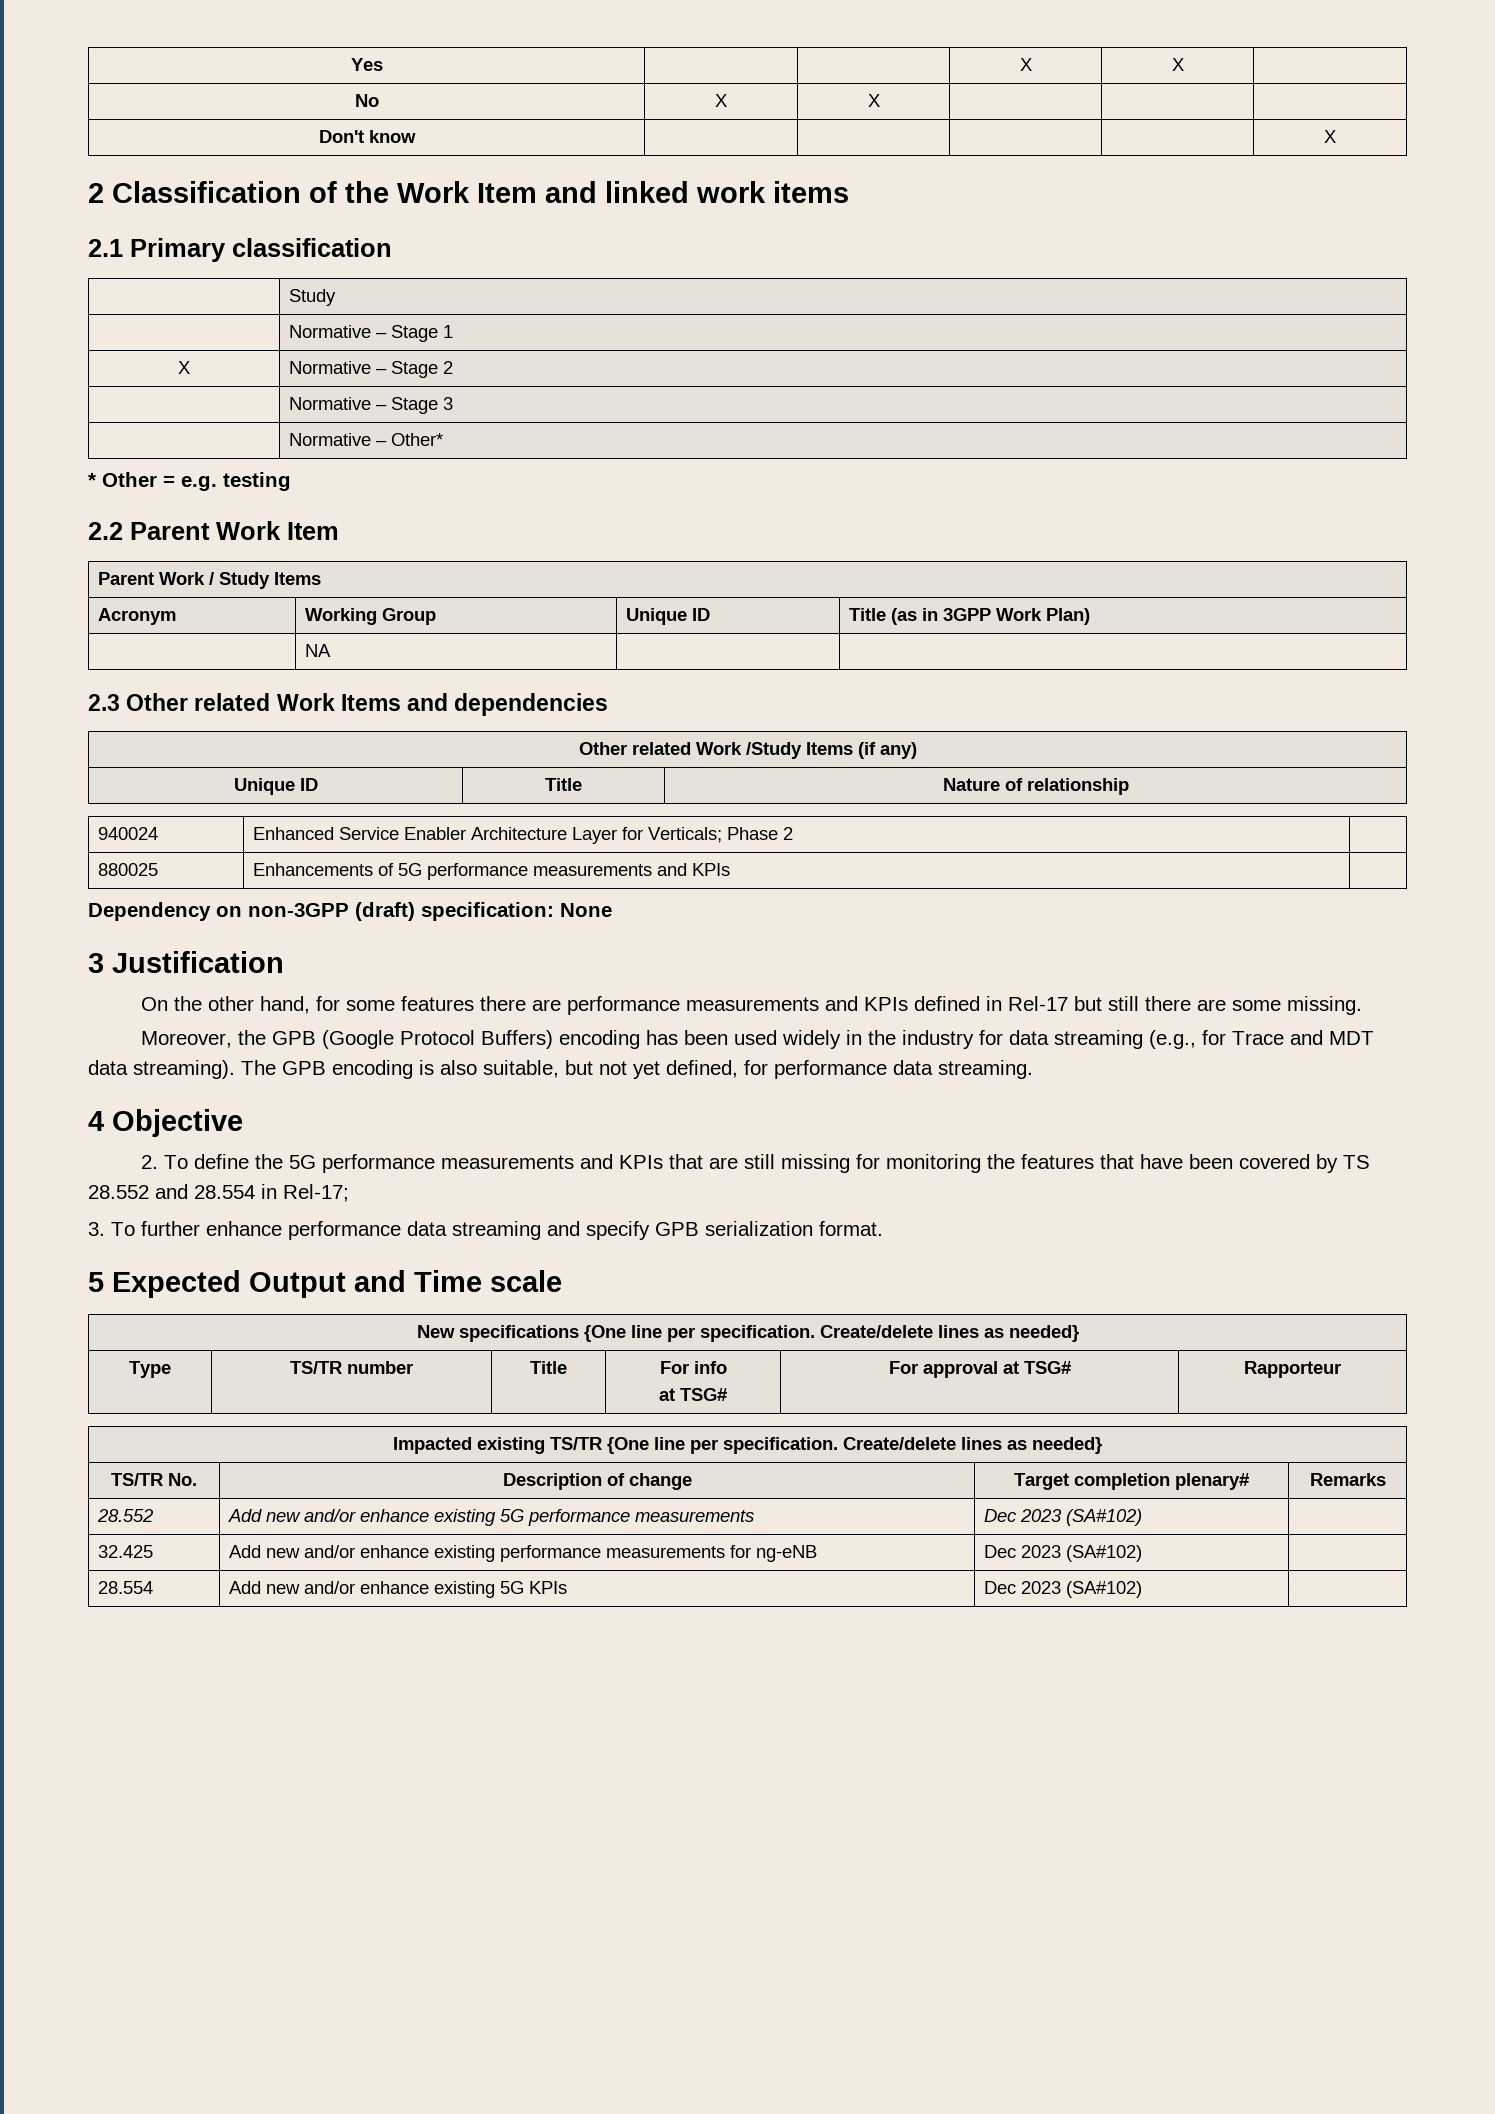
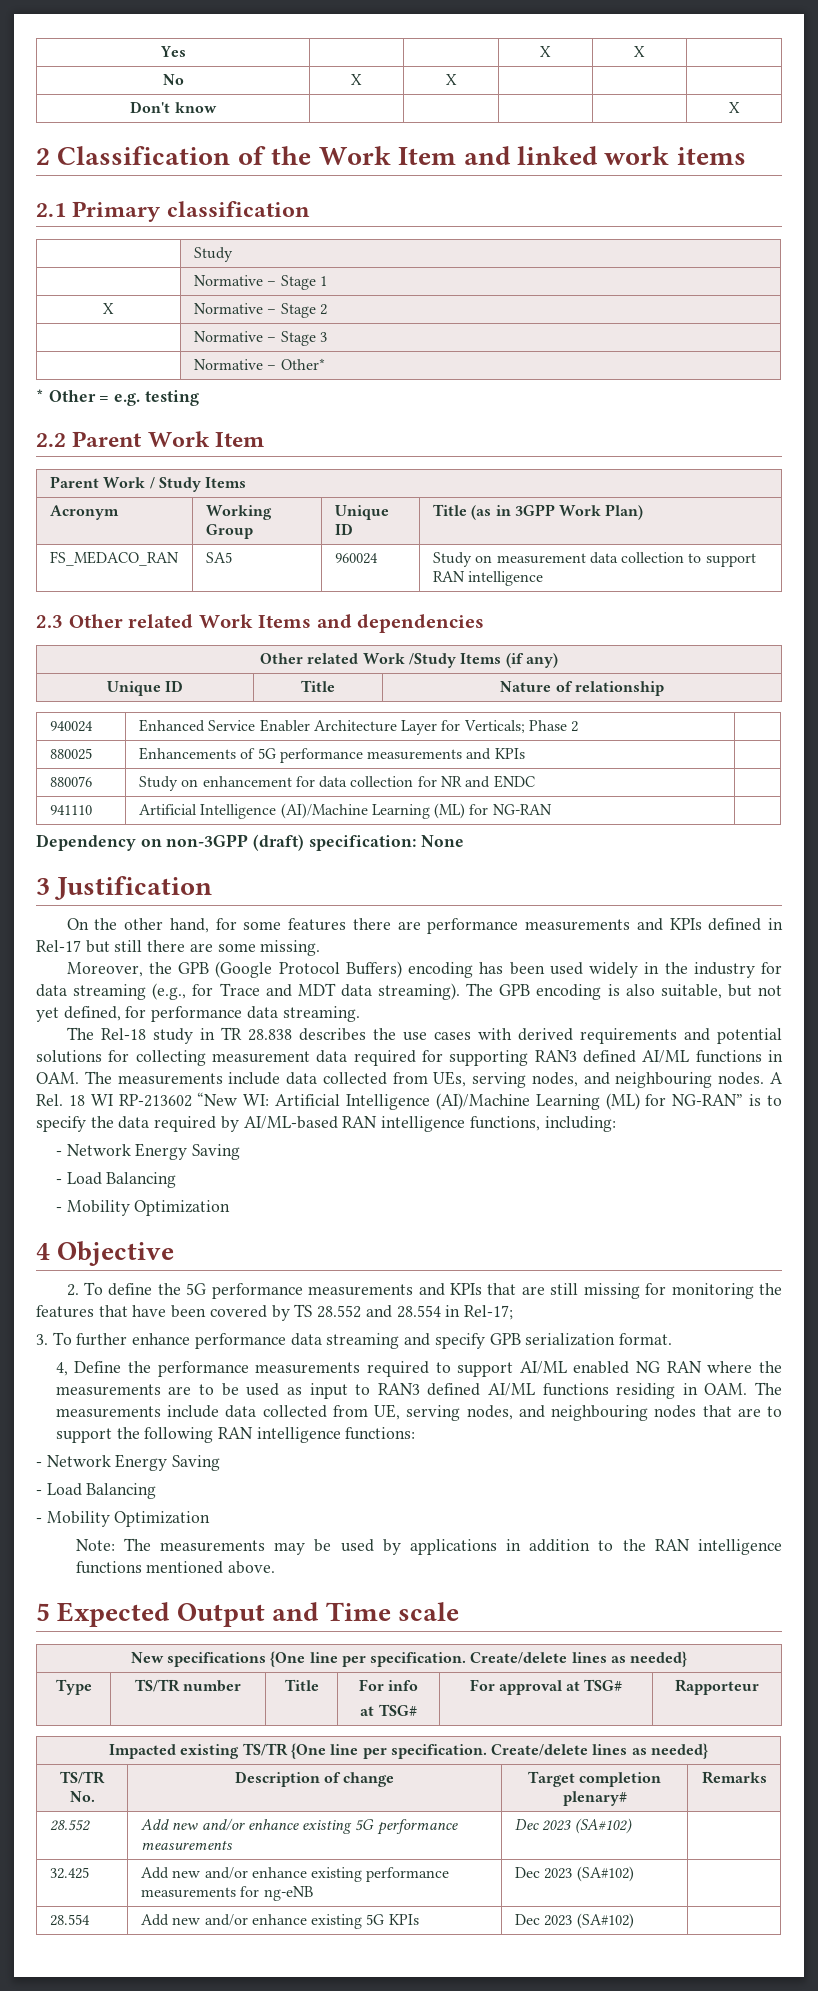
[304,644,331,657] | NA | | -> [49,551,179,566] [205,552,232,563] [334,553,378,564] [432,552,756,567] [432,571,544,586] FS_MEDACO_RAN | SA5 | 960024 | Study on measurement data collection to support RAN intelligence
(730, 869) none -> [49,776,92,787] [138,775,535,791] [49,805,92,815] [138,803,552,819] // 880076 | Study on enhancement for data collection for NR and ENDC | // 941110 | Artificial Intelligence (AI)/Machine Learning (ML) for NG-RAN |
(1033, 1069) none -> [66,1027,783,1044] [36,1050,783,1066] [36,1071,783,1088] [36,1092,783,1110] [36,1116,616,1132] [55,1143,240,1160] [55,1172,177,1188] [55,1200,231,1216] // The Rel-18 study in TR 28.838 describes the use cases with derived requirements and potential solutions for collecting measurement data required for supporting RAN3 defined AI/ML functions in OAM. The measurements include data collected from UEs, serving nodes, and neighbouring nodes. A Rel. 18 WI RP-213602 “New WI: Artificial Intelligence (AI)/Machine Learning (ML) for NG-RAN” is to specify the data required by AI/ML-based RAN intelligence functions, including: // - Network Energy Saving // - Load Balancing // - Mobility Optimization
(883, 1228) none -> [55,1361,782,1377] [55,1382,782,1399] [55,1404,782,1421] [55,1427,416,1443] [36,1454,221,1471] [36,1483,157,1499] [36,1511,211,1527] [75,1538,782,1555] [75,1561,276,1574] // 4, Define the performance measurements required to support AI/ML enabled NG RAN where the measurements are to be used as input to RAN3 defined AI/ML functions residing in OAM. The measurements include data collected from UE, serving nodes, and neighbouring nodes that are to support the following RAN intelligence functions: // - Network Energy Saving // - Load Balancing // - Mobility Optimization // Note: The measurements may be used by applications in addition to the RAN intelligence functions mentioned above.

